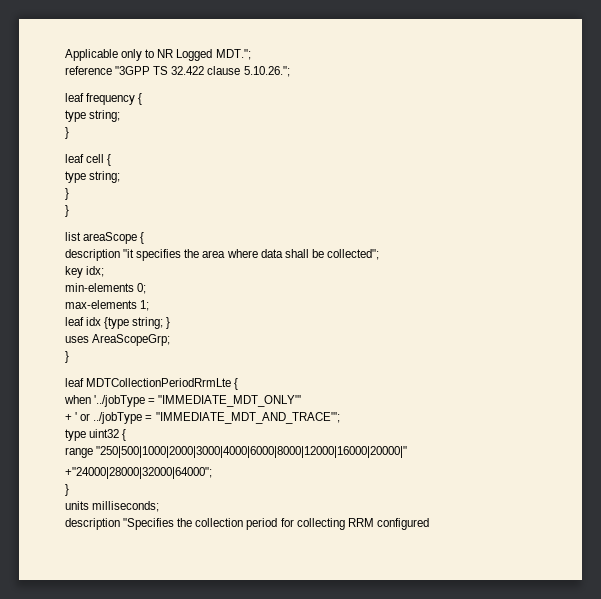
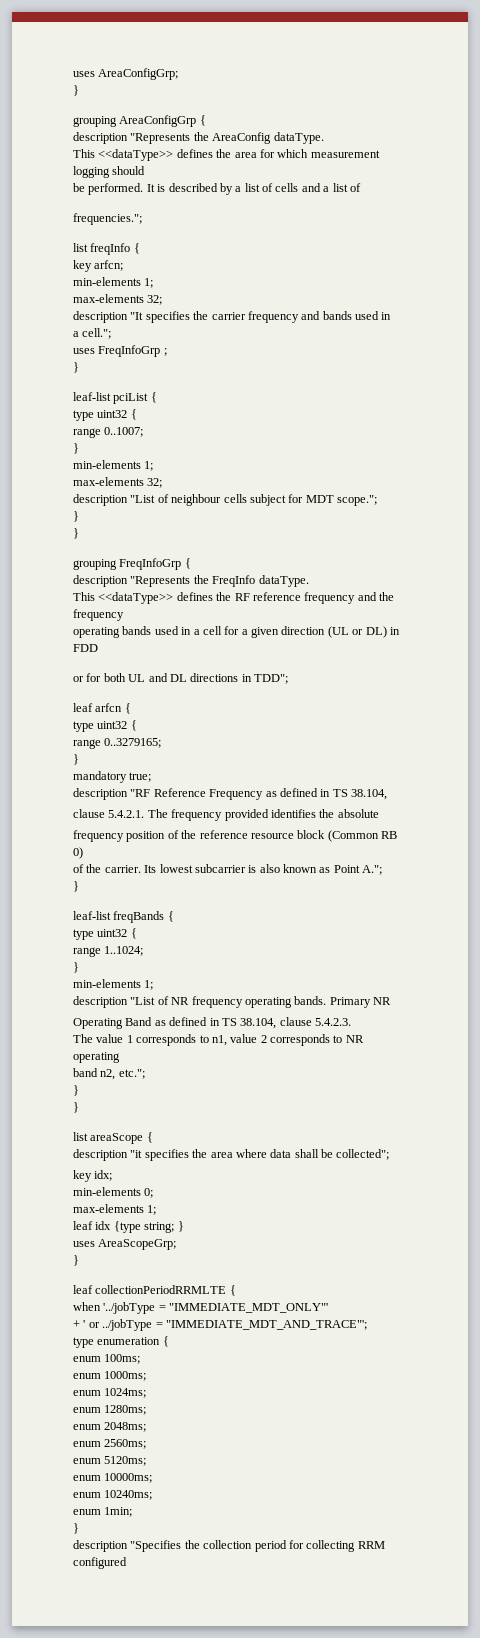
[65,49,251,61] [65,66,290,77] [65,93,143,105] [65,110,121,122] [65,127,69,139] [65,154,112,166] [65,171,121,183] Applicable only to NR Logged MDT."; // reference "3GPP TS 32.422 clause 5.10.26."; // leaf frequency { // type string; // } // leaf cell { // type string; -> [73,68,179,80] [73,85,79,96] [73,115,206,127] [73,132,324,144] [73,149,380,161] [73,166,146,178] [73,183,361,195] [73,213,142,225] [73,243,140,255] [73,260,124,272] [73,277,154,288] [73,294,163,305] [73,311,392,323] [73,328,112,339] [73,345,167,357] [73,362,79,373] [73,392,157,404] [73,409,137,421] [73,427,144,438] [73,443,79,454] [73,460,154,471] [73,477,163,488] [73,494,377,506] [73,511,79,522] [73,528,79,539] [73,558,191,570] [73,575,309,587] [73,592,394,604] [73,609,124,621] [73,626,400,638] [73,644,98,652] [73,673,288,684] [73,703,131,714] [73,720,137,732] [73,738,162,749] [73,754,79,765] [73,771,152,783] [73,788,387,800] [73,809,379,821] [73,830,397,842] [73,847,83,859] [73,864,383,875] [73,881,79,892] [73,911,174,923] [73,928,137,940] [73,946,144,957] [73,962,79,973] [73,979,154,990] [73,996,391,1008] [73,1017,351,1029] [73,1034,364,1046] [73,1052,120,1063] [73,1068,145,1080] uses AreaConfigGrp; // } // grouping AreaConfigGrp { // description "Represents the AreaConfig dataType. // This <<dataType>> defines the area for which measurement logging should // be performed. It is described by a list of cells and a list of // frequencies."; // list freqInfo { // key arfcn; // min-elements 1; // max-elements 32; // description "It specifies the carrier frequency and bands used in // a cell."; // uses FreqInfoGrp ; // } // leaf-list pciList { // type uint32 { // range 0..1007; // } // min-elements 1; // max-elements 32; // description "List of neighbour cells subject for MDT scope."; // } // } // grouping FreqInfoGrp { // description "Represents the FreqInfo dataType. // This <<dataType>> defines the RF reference frequency and the frequency // operating bands used in a cell for a given direction (UL or DL) in FDD // or for both UL and DL directions in TDD"; // leaf arfcn { // type uint32 { // range 0..3279165; // } // mandatory true; // description "RF Reference Frequency as defined in TS 38.104, // clause 5.4.2.1. The frequency provided identifies the absolute // frequency position of the reference resource block (Common RB 0) // of the carrier. Its lowest subcarrier is also known as Point A."; // } // leaf-list freqBands { // type uint32 { // range 1..1024; // } // min-elements 1; // description "List of NR frequency operating bands. Primary NR // Operating Band as defined in TS 38.104, clause 5.4.2.3. // The value 1 corresponds to n1, value 2 corresponds to NR operating // band n2, etc.";
[86,378,232,387] MDTCollectionPeriodRrmLte -> [95,1285,227,1294] collectionPeriodRRMLTE
[89,429,127,441] [65,446,408,458] [65,467,212,479] [65,484,69,496] [65,501,160,512] uint32 { // range "250|500|1000|2000|3000|4000|6000|8000|12000|16000|20000|" // +"24000|28000|32000|64000"; // } // units milliseconds; -> [97,1336,169,1347] [73,1354,141,1364] [73,1371,147,1381] [73,1388,147,1398] [73,1405,147,1415] [73,1422,147,1432] [73,1439,147,1449] [73,1456,147,1466] [73,1473,153,1483] [73,1490,153,1500] [73,1507,133,1517] [73,1523,79,1534] enumeration { // enum 100ms; // enum 1000ms; // enum 1024ms; // enum 1280ms; // enum 2048ms; // enum 2560ms; // enum 5120ms; // enum 10000ms; // enum 10240ms; // enum 1min; // }

